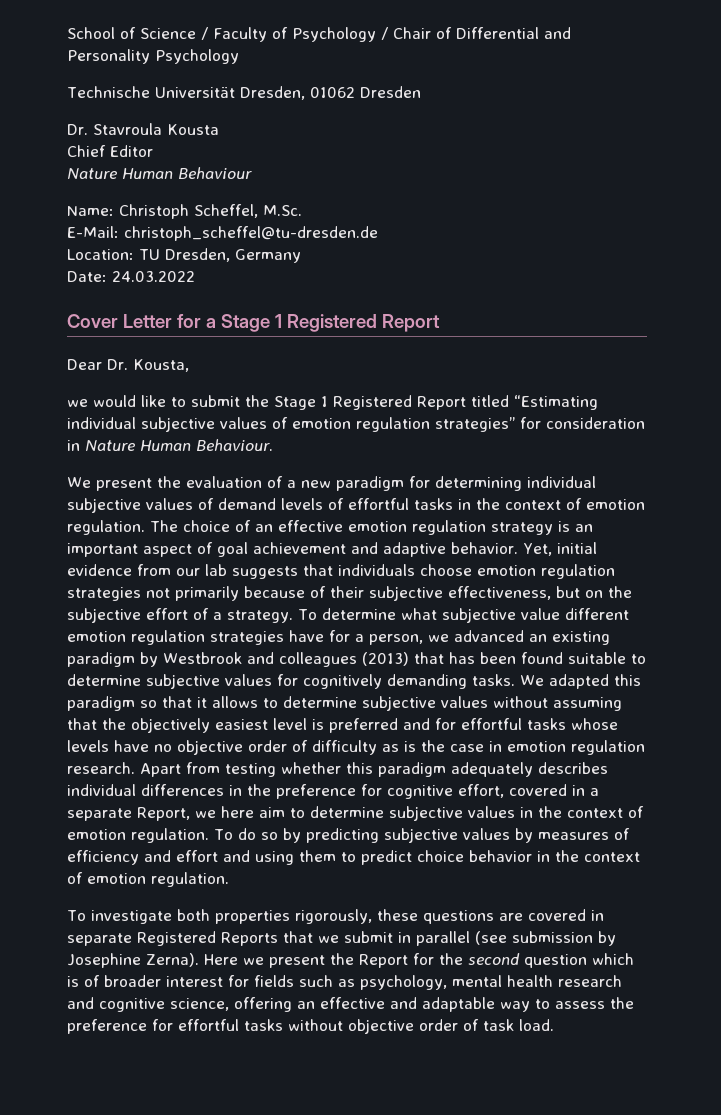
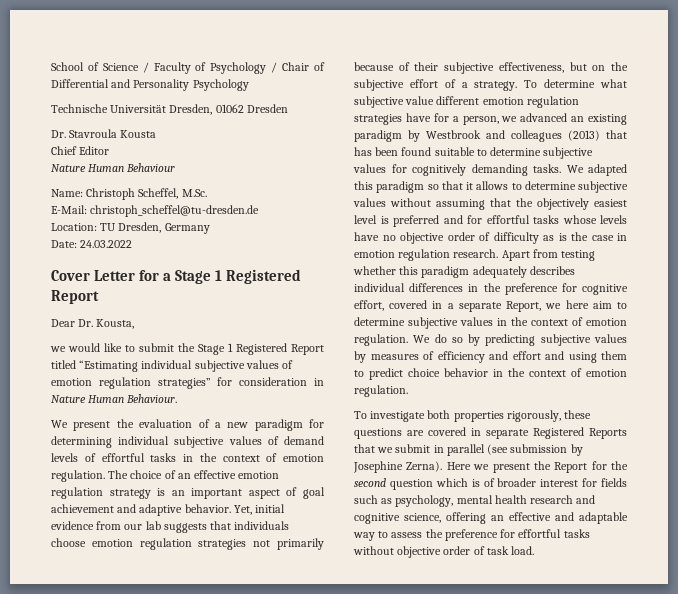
[214,829,233,840] To -> [413,335,431,343] We

